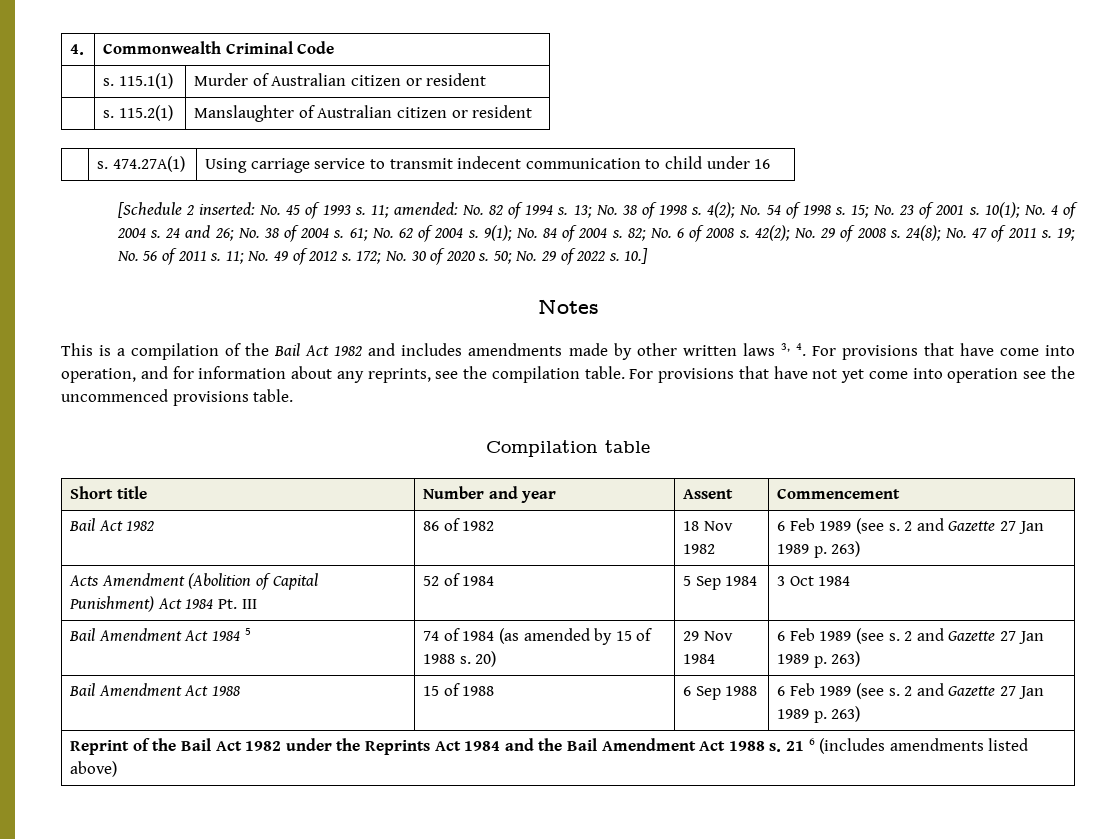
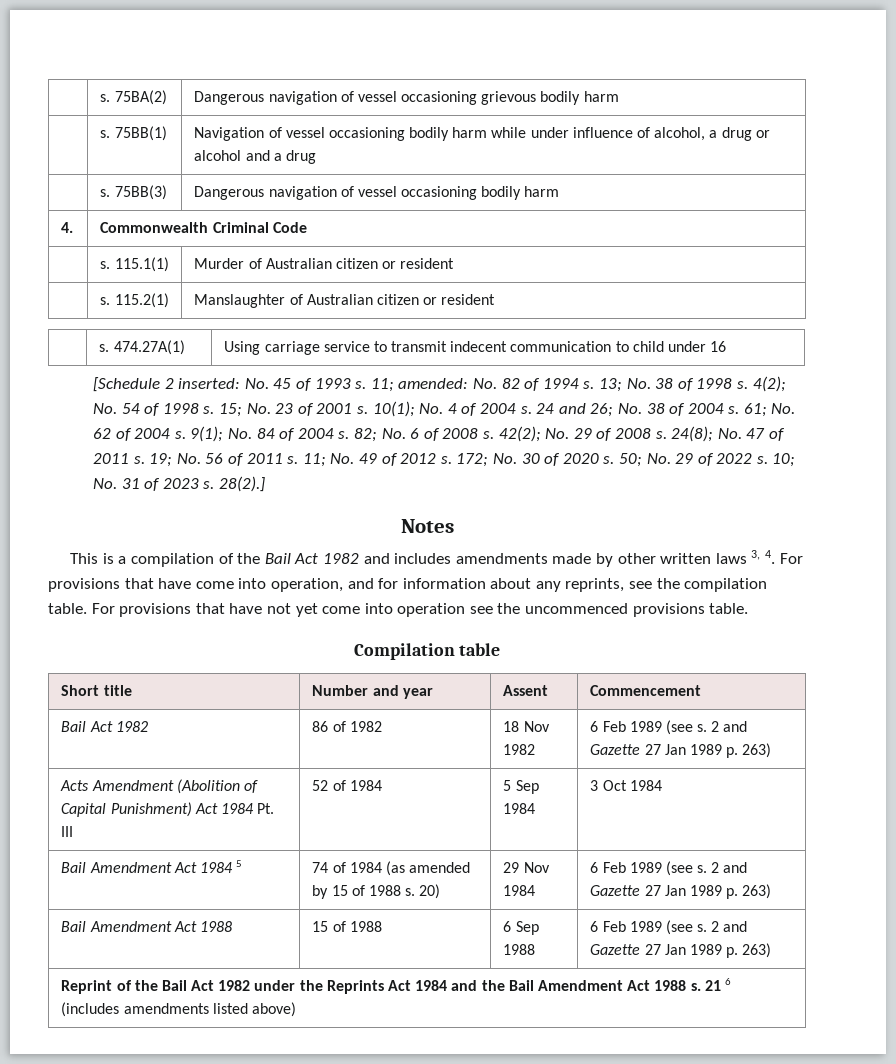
(70, 49) none -> [100,90,167,105] [194,91,619,105] [100,126,167,141] [194,127,770,141] [194,150,316,164] [100,185,167,200] [194,186,560,200] | s. 75BA(2) | Dangerous navigation of vessel occasioning grievous bodily harm // | s. 75BB(1) | Navigation of vessel occasioning bodily harm while under influence of alcohol, a drug or alcohol and a drug // | s. 75BB(3) | Dangerous navigation of vessel occasioning bodily harm //
[624,248,649,264] 10.] -> [772,453,796,467] [93,476,266,492] 10; No. 31 of 2023 s. 28(2).]

